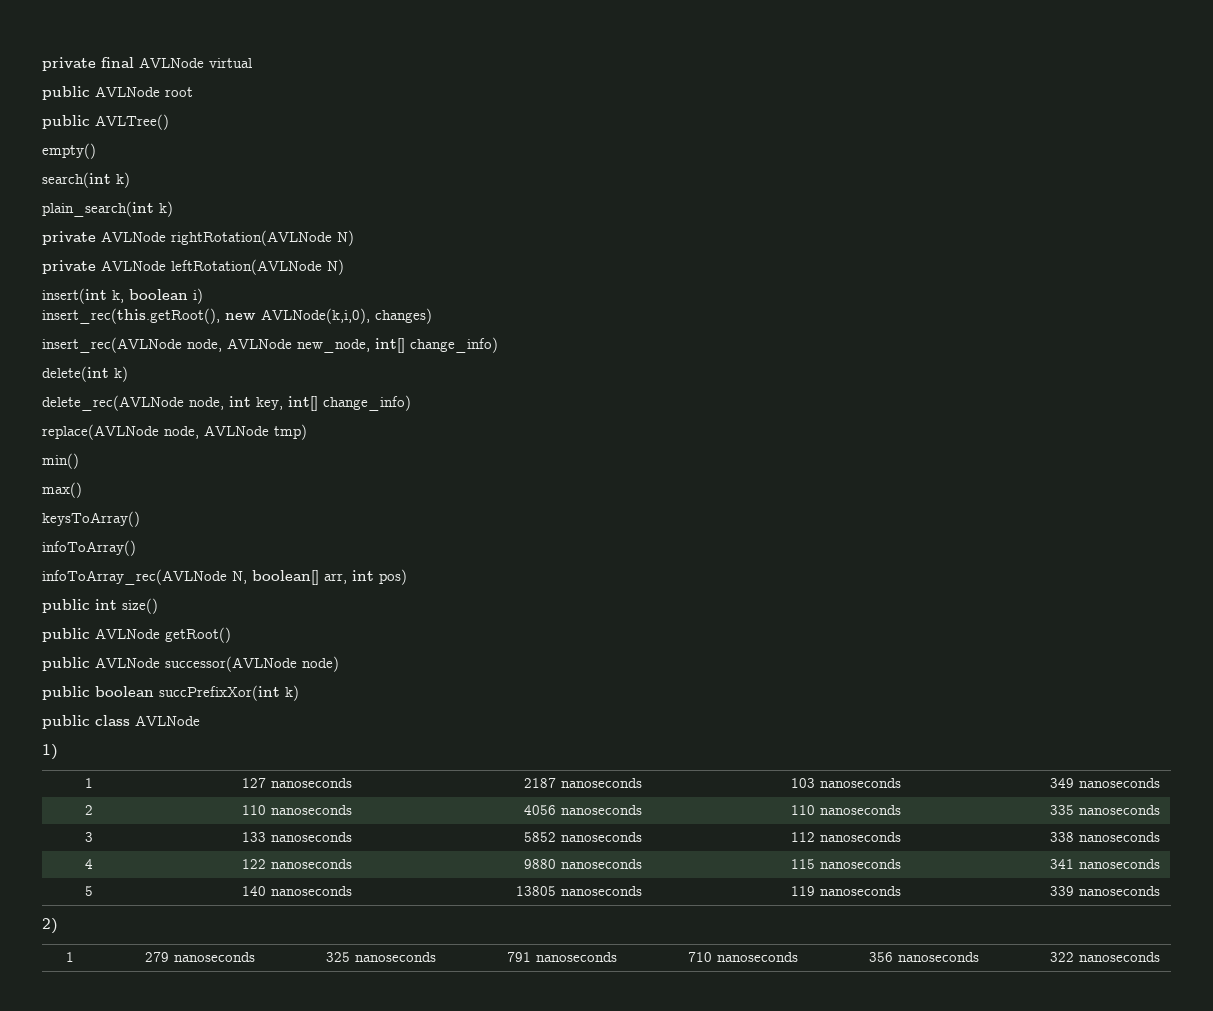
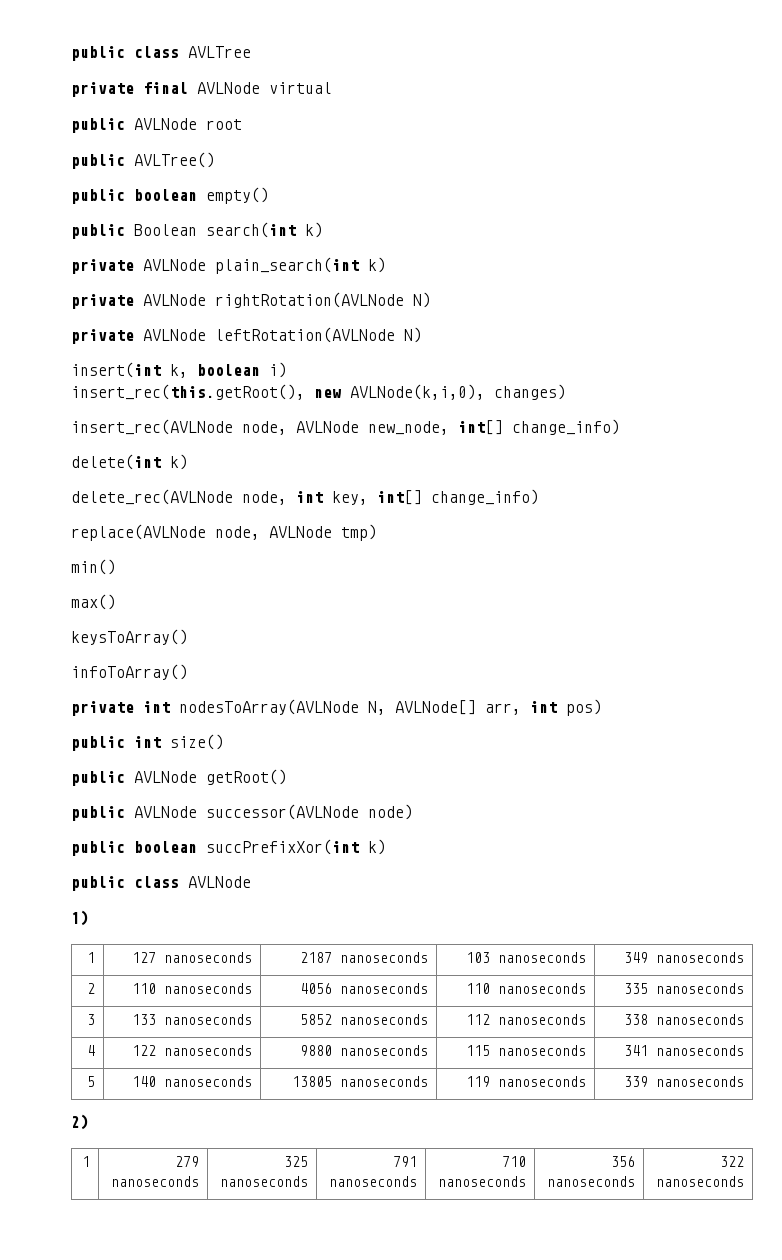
(42, 64) none -> [71,46,251,61] public class AVLTree //
(169, 122) none -> [71,189,197,204] public boolean
(96, 151) none -> [71,224,197,239] public Boolean
(130, 180) none -> [71,259,206,274] private AVLNode
[42,569,319,585] infoToArray_rec(AVLNode N, boolean[] -> [71,699,476,716] private int nodesToArray(AVLNode N, AVLNode[]

